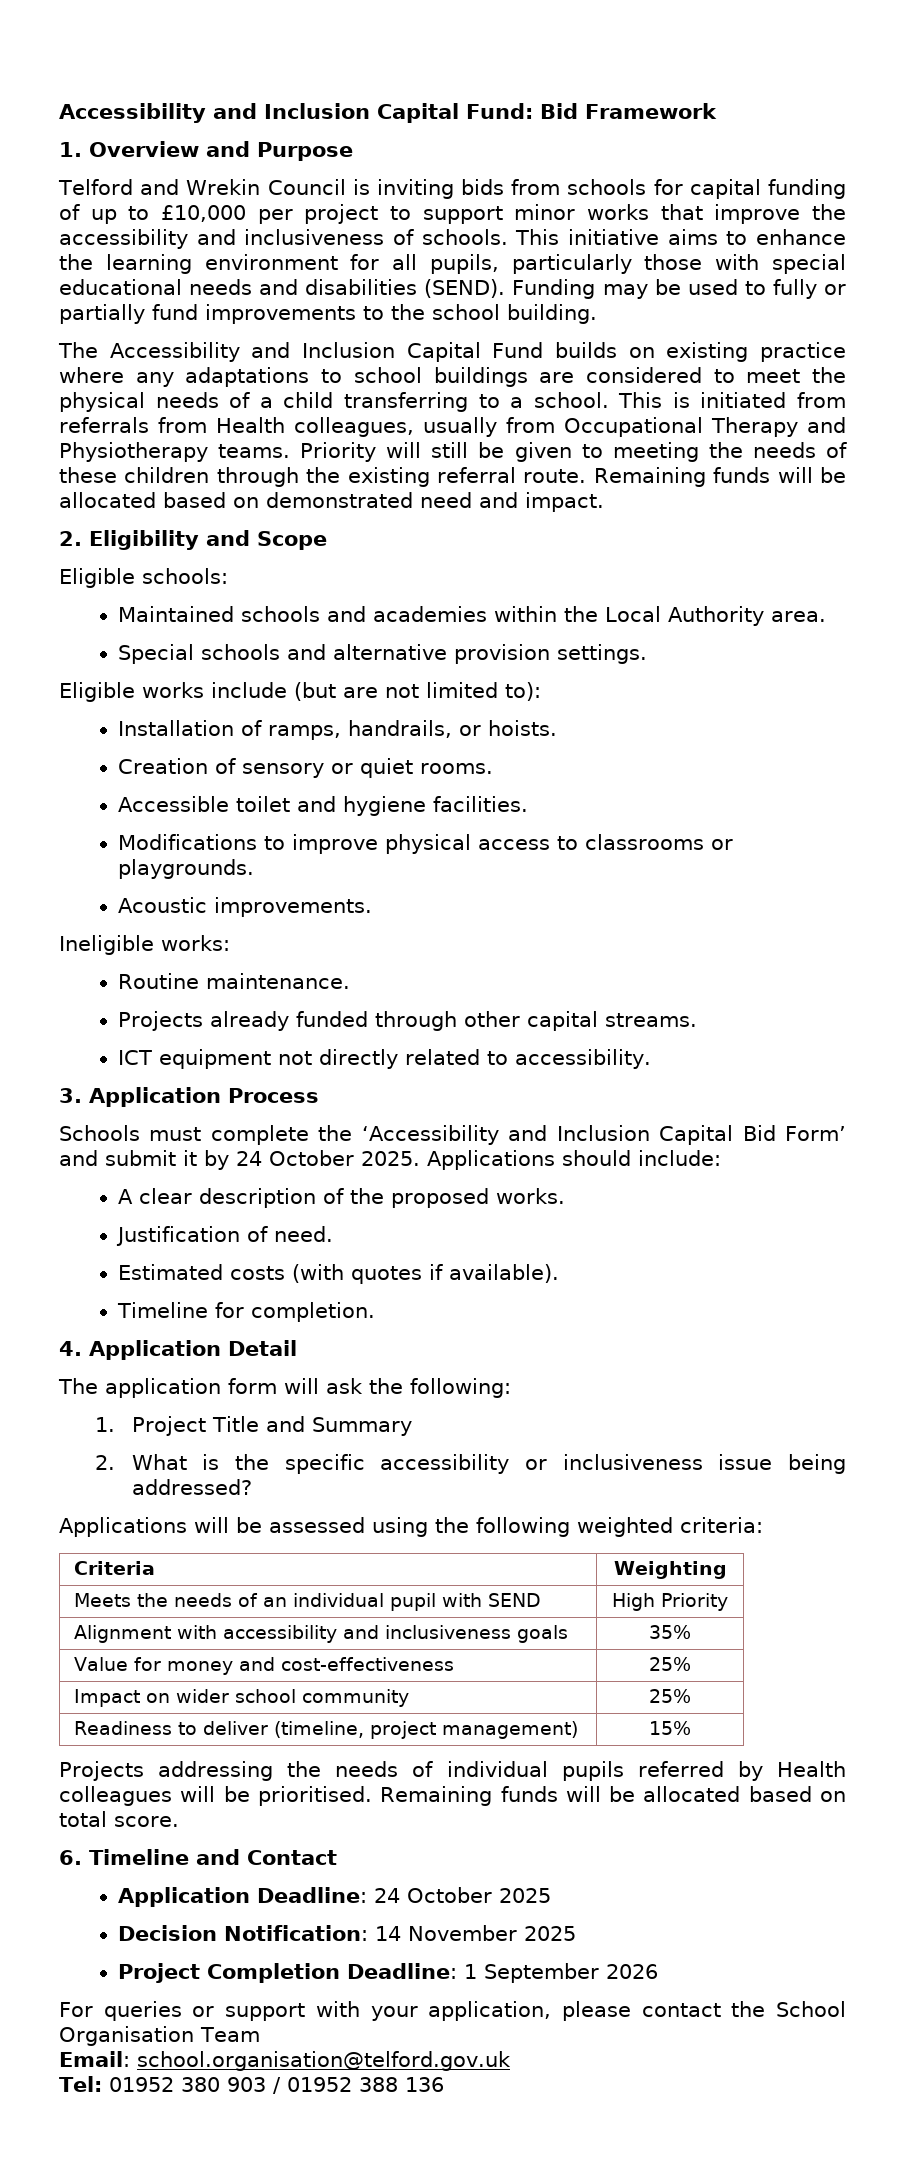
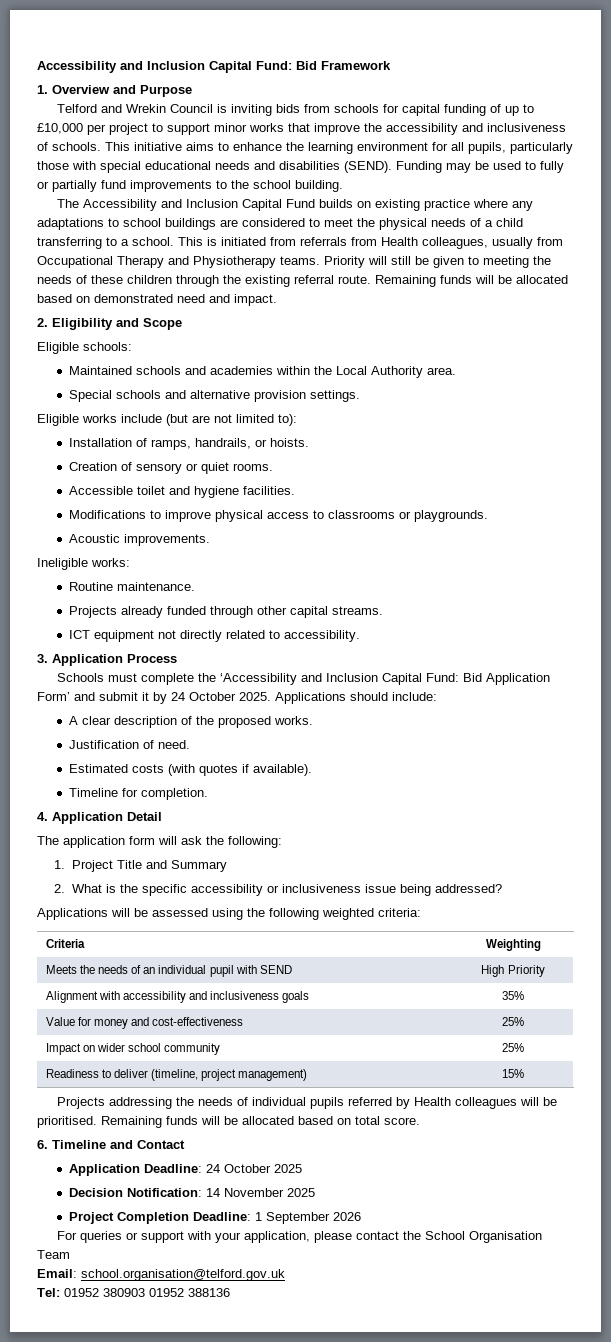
[742,1125,776,1141] Bid -> [425,673,550,685] Fund: Bid Application
[180,2077,444,2094] 380 903 / 01952 388 136 -> [103,1288,230,1297] 380903 01952 388136

